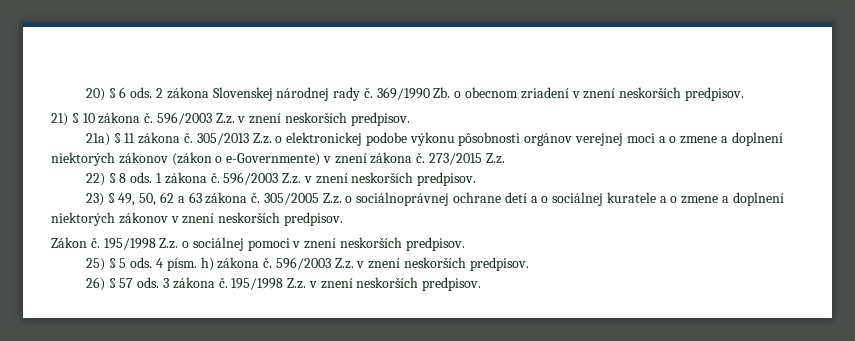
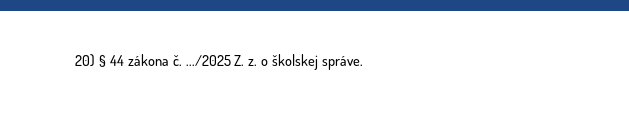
[119,87,744,101] [51,112,410,126] [85,132,783,146] [51,152,505,166] [85,172,477,186] [85,192,784,206] [51,212,343,226] [51,237,465,251] [85,257,529,271] [85,277,482,291] 6 ods. 2 zákona Slovenskej národnej rady č. 369/1990 Zb. o obecnom zriadení v znení neskorších predpisov. // 21) § 10 zákona č. 596/2003 Z.z. v znení neskorších predpisov. // 21a) § 11 zákona č. 305/2013 Z.z. o elektronickej podobe výkonu pôsobnosti orgánov verejnej moci a o zmene a doplnení niektorých zákonov (zákon o e-Governmente) v znení zákona č. 273/2015 Z.z. // 22) § 8 ods. 1 zákona č. 596/2003 Z.z. v znení neskorších predpisov. // 23) § 49, 50, 62 a 63 zákona č. 305/2005 Z.z. o sociálnoprávnej ochrane detí a o sociálnej kuratele a o zmene a doplnení niektorých zákonov v znení neskorších predpisov. // Zákon č. 195/1998 Z.z. o sociálnej pomoci v znení neskorších predpisov. // 25) § 5 ods. 4 písm. h) zákona č. 596/2003 Z.z. v znení neskorších predpisov. // 26) § 57 ods. 3 zákona č. 195/1998 Z.z. v znení neskorších predpisov. -> [109,54,364,70] 44 zákona č. .../2025 Z. z. o školskej správe.

